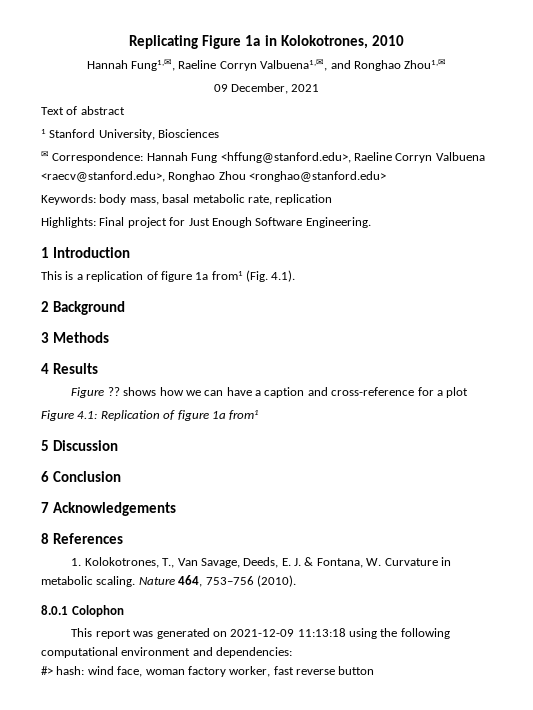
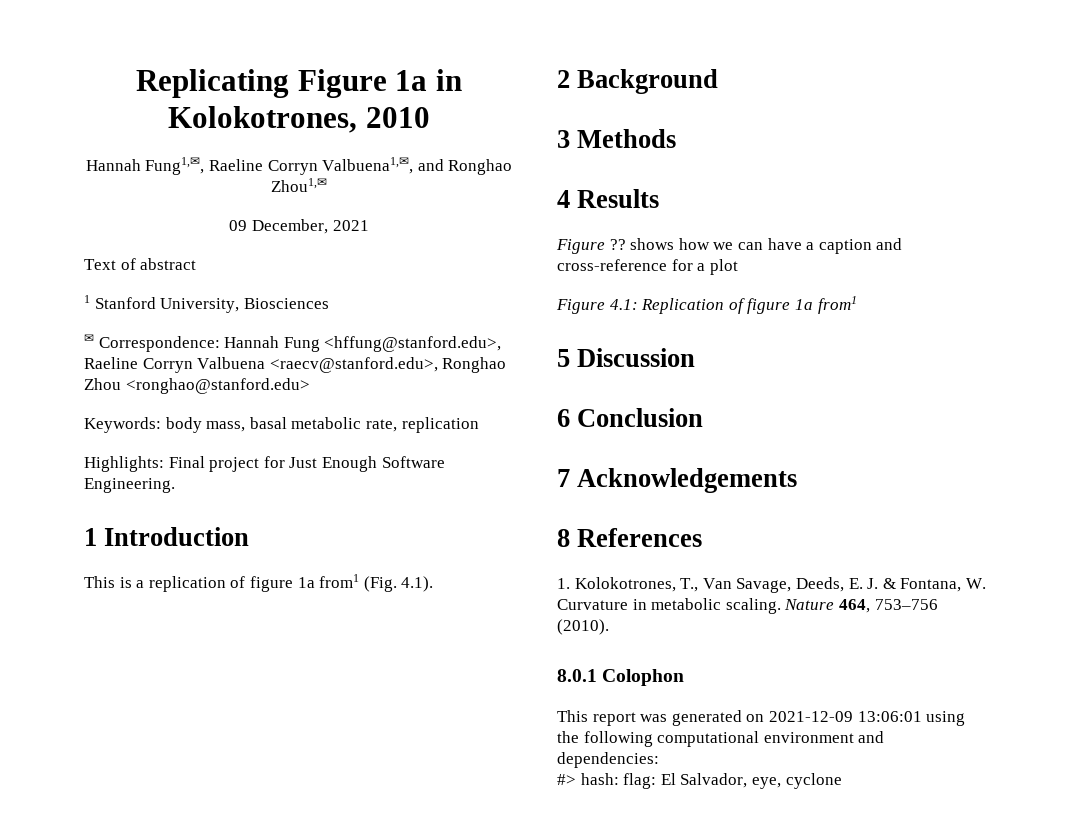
[297,628,346,637] 11:13:18 -> [857,711,922,722] 13:06:01
[87,666,375,677] wind face, woman factory worker, fast reverse button -> [623,773,842,789] flag: El Salvador, eye, cyclone

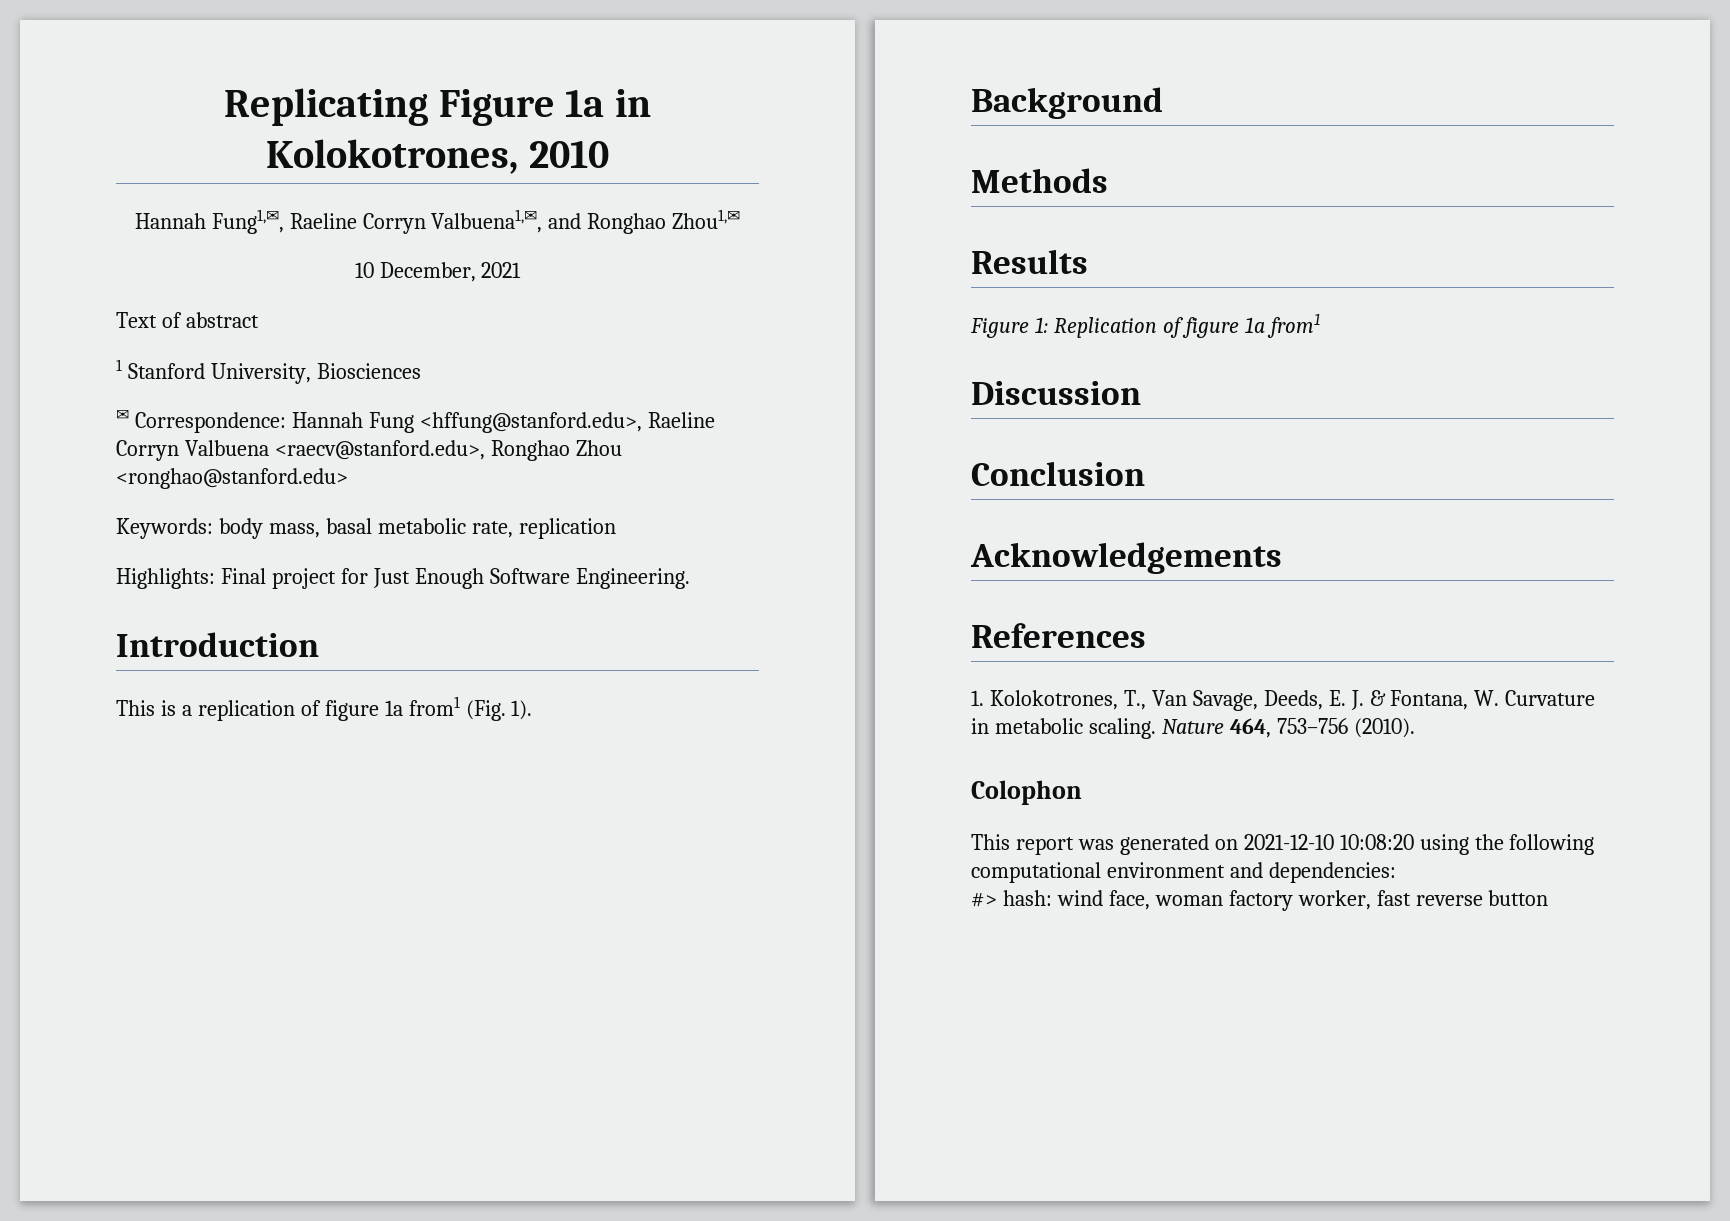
[229,220,248,231] 09 -> [354,262,374,278] 10
[84,528,97,546] 1 -> (690, 578) none
[401,576,434,592] [557,70,570,88] 4.1). // 2 -> [511,700,533,720] 1). //
[557,130,570,148] 3 -> (1163, 103) none
[557,190,570,208] 4 -> (1108, 180) none
[609,238,903,254] [557,259,738,275] [556,299,638,314] ?? shows how we can have a caption and cross-reference for a plot // Figure 4.1: -> [1034,317,1048,333] 1:
[557,349,570,367] 5 -> (1320, 325) none
[557,409,570,427] 6 -> (1141, 393) none
[557,469,570,487] 7 -> (1145, 473) none
[557,529,570,547] 8 -> (1282, 558) none
[557,669,597,682] 8.0.1 -> (1415, 728) none
[768,711,922,722] 2021-12-09 13:06:01 -> [1243,834,1414,850] 2021-12-10 10:08:20
[623,773,842,789] flag: El Salvador, eye, cyclone -> [1056,890,1549,911] wind face, woman factory worker, fast reverse button

